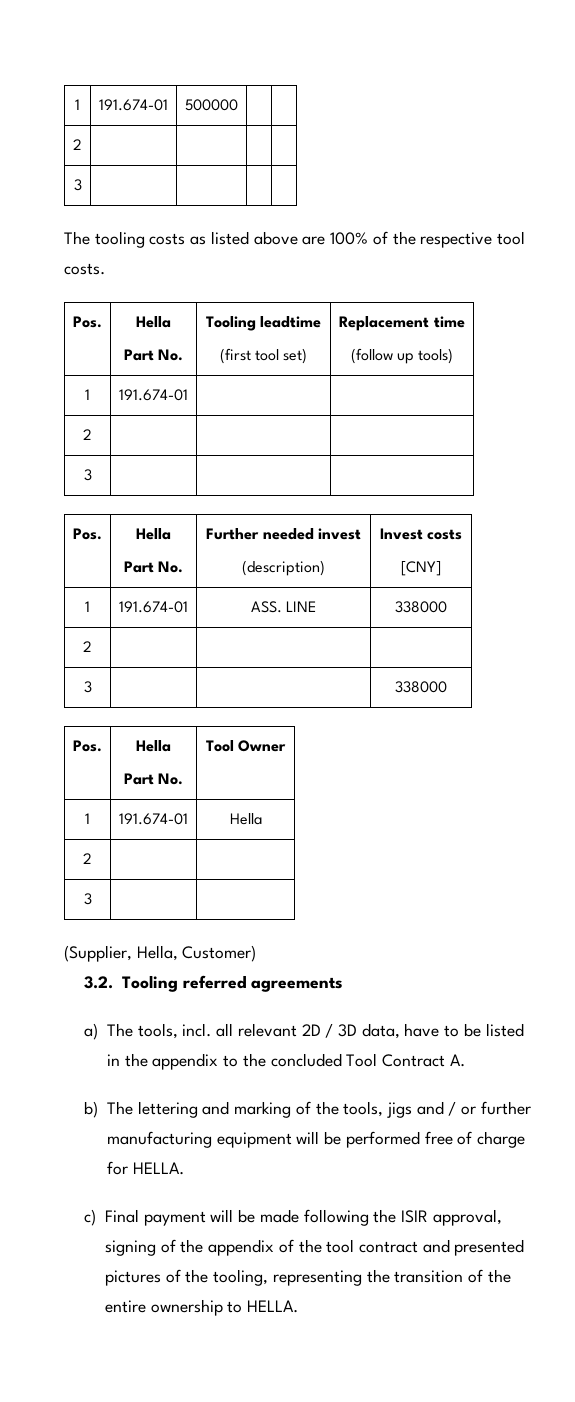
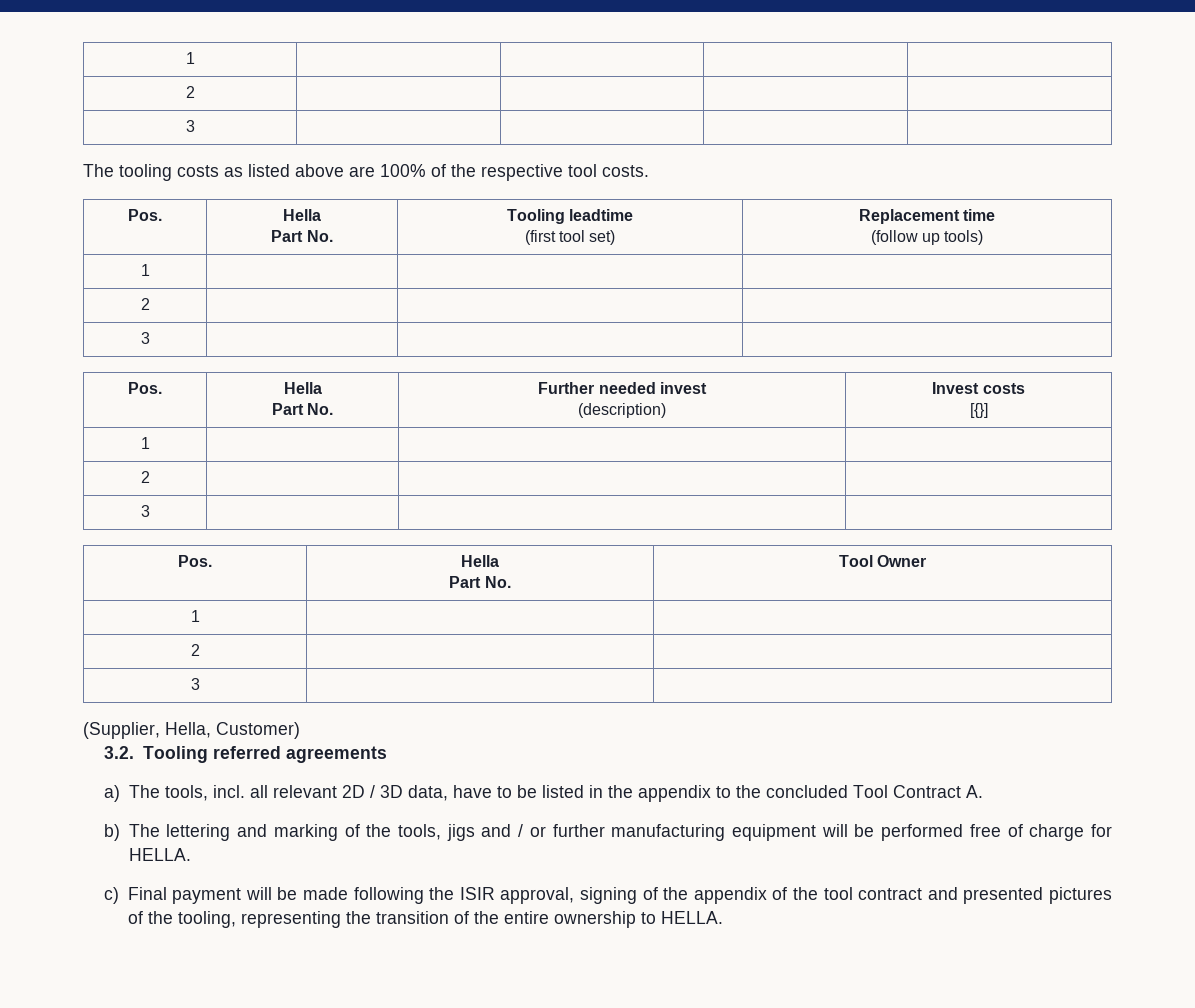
[75,99,80,110] [99,99,168,111] [185,99,238,111] 1 | 191.674-01 | 500000 -> [185,52,195,64] 1 | |
[119,389,188,401] 191.674-01 -> (150, 270) none
[401,561,441,576] [85,601,90,612] [119,601,188,613] [250,601,317,613] [395,601,447,613] [83,641,92,652] [83,681,92,693] [395,681,447,693] [CNY] // 1 | 191.674-01 | ASS. LINE | 338000 // 2 | | | // 3 | | | 338000 -> [969,403,988,418] [140,437,150,449] [140,471,150,483] [140,505,150,517] [{}] // 1 | | | // 2 | | | // 3 | | |
[119,813,188,825] [229,813,262,825] 191.674-01 | Hella -> (200, 616) |

